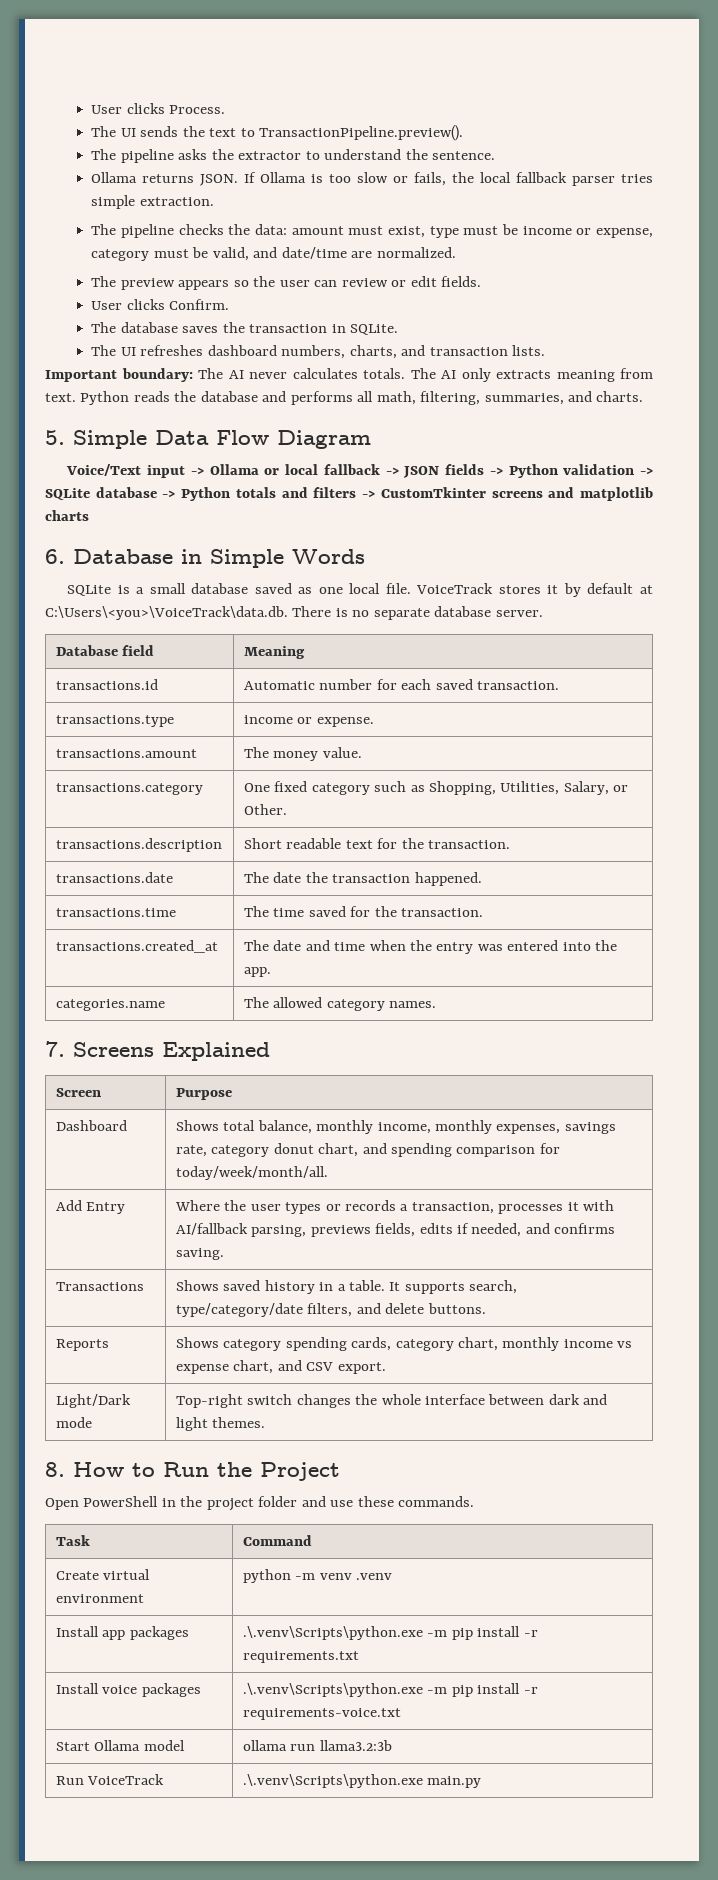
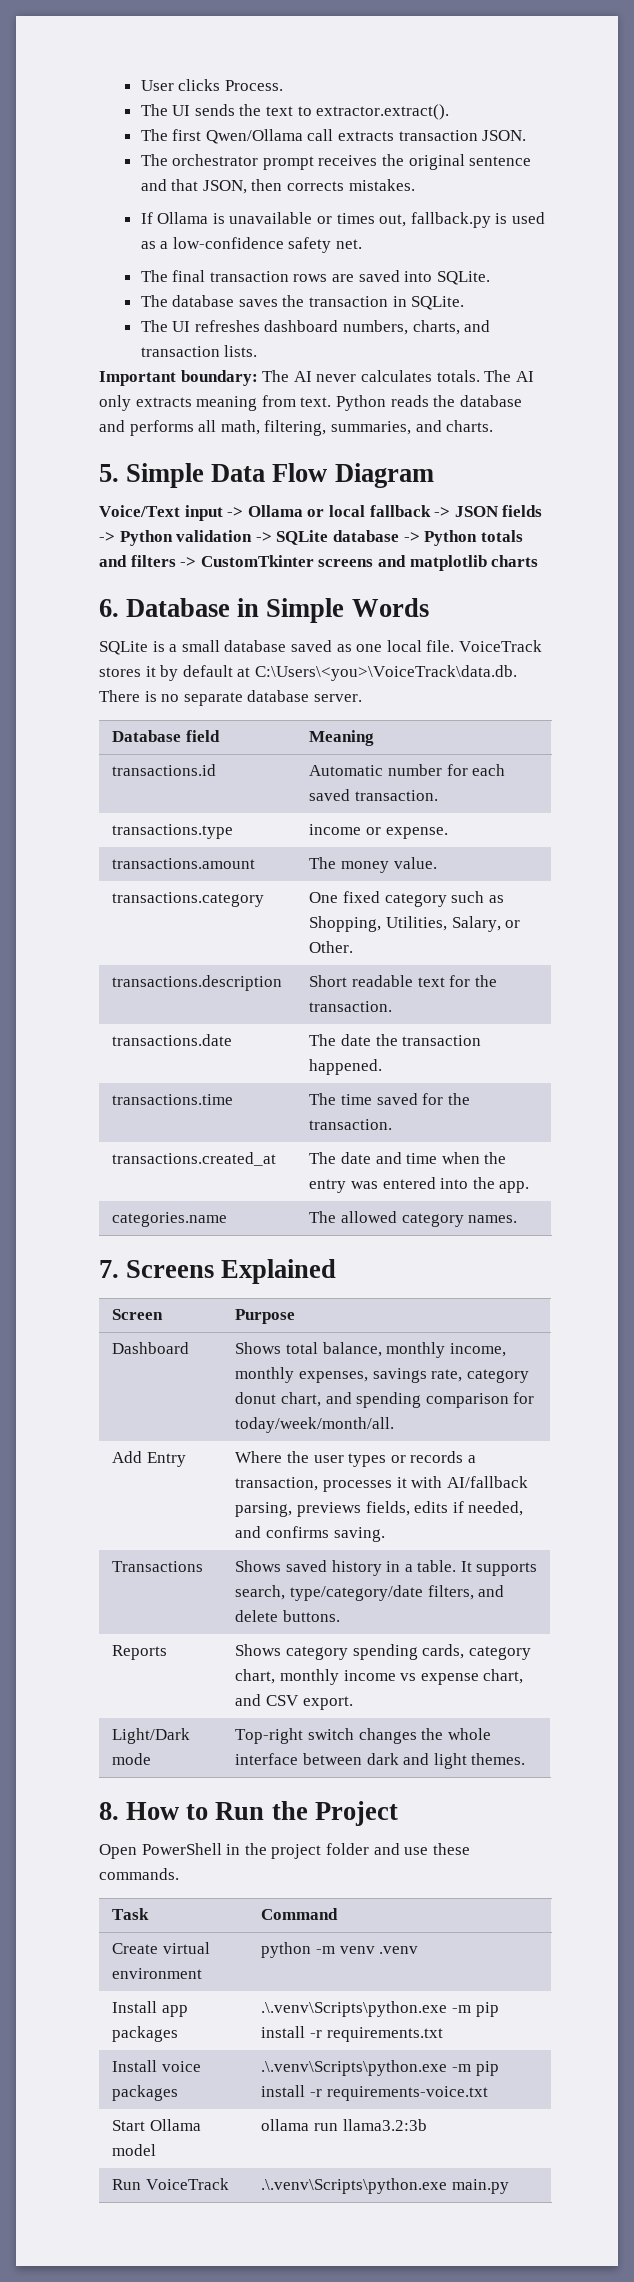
[259,125,464,141] [91,149,496,163] [91,172,653,186] [91,195,214,209] [91,224,653,238] [91,247,456,261] [91,276,482,290] [91,299,230,310] TransactionPipeline.preview(). // The pipeline asks the extractor to understand the sentence. // Ollama returns JSON. If Ollama is too slow or fails, the local fallback parser tries simple extraction. // The pipeline checks the data: amount must exist, type must be income or expense, category must be valid, and date/time are normalized. // The preview appears so the user can review or edit fields. // User clicks Confirm. -> [316,104,450,120] [140,129,527,144] [140,154,532,170] [140,179,415,194] [140,212,545,228] [140,237,362,253] [140,270,490,285] extractor.extract(). // The first Qwen/Ollama call extracts transaction JSON. // The orchestrator prompt receives the original sentence and that JSON, then corrects mistakes. // If Ollama is unavailable or times out, fallback.py is used as a low-confidence safety net. // The final transaction rows are saved into SQLite.

